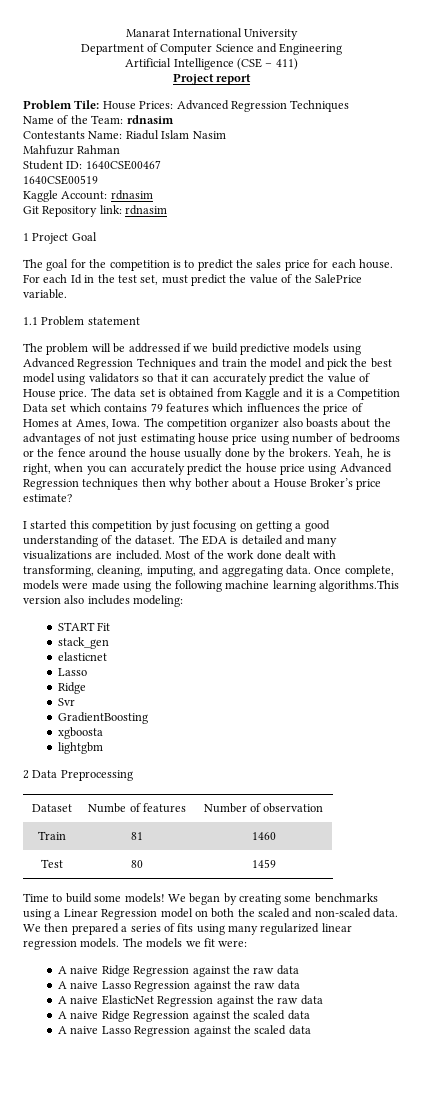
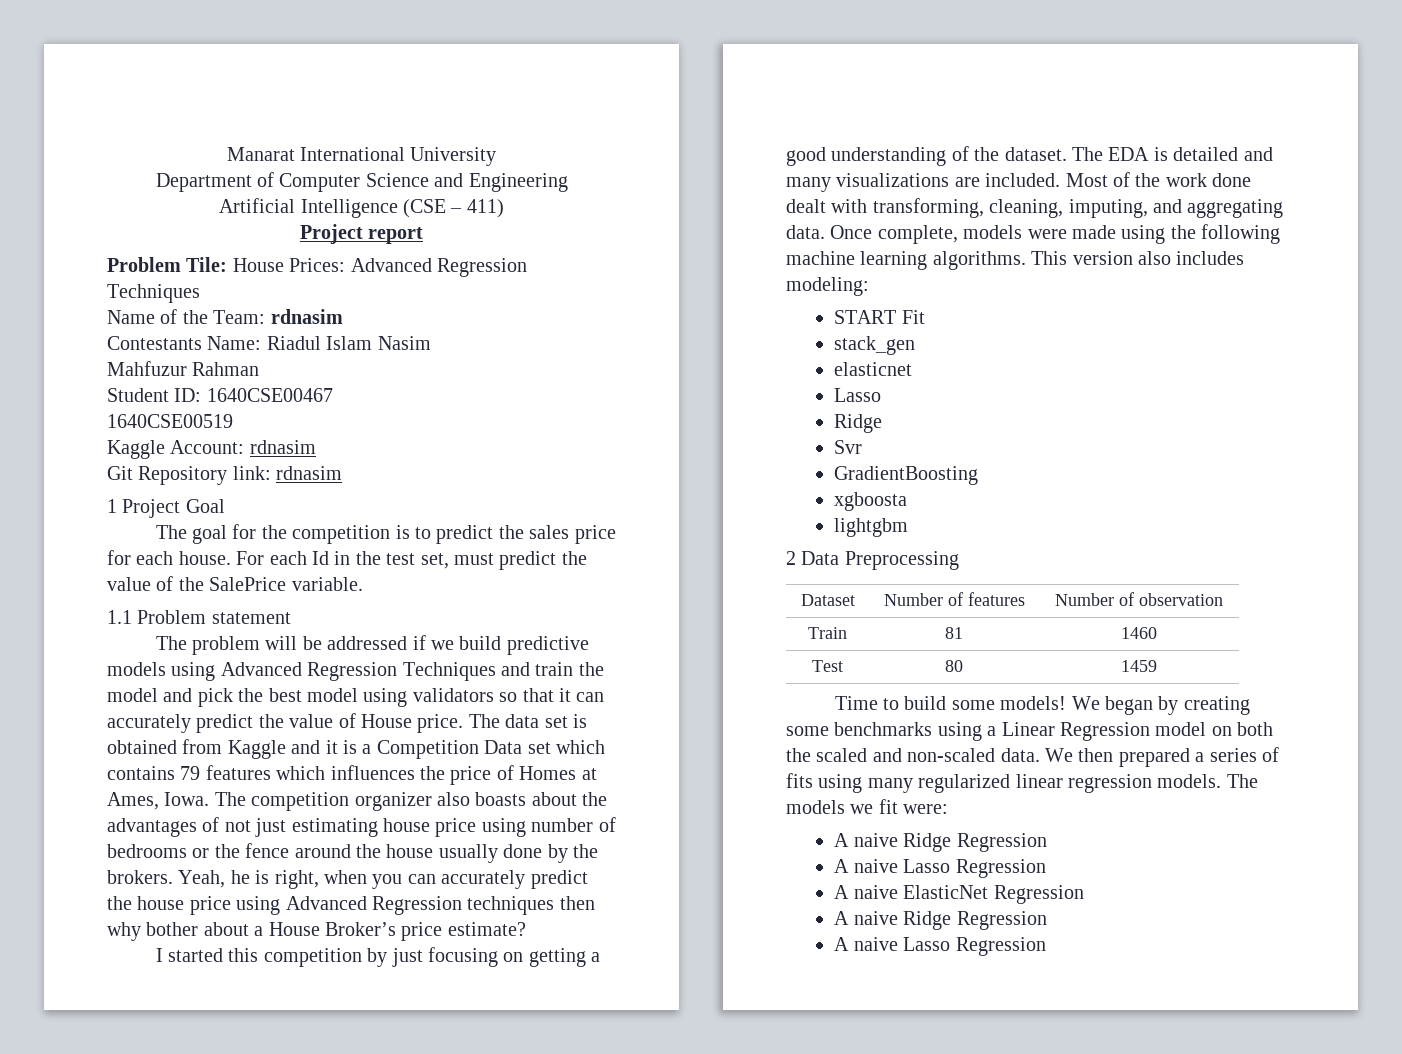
[319,580,399,592] algorithms.This -> [932,251,1068,270] algorithms. This
[88,803,127,813] Numbe -> [883,593,943,606] Number
[192,965,299,977] [58,980,300,992] against the raw data // A naive Lasso Regression against the raw data -> [834,859,1046,878] // A naive Lasso Regression
[216,995,323,1007] [58,1010,310,1022] [58,1025,311,1037] against the raw data // A naive Ridge Regression against the scaled data // A naive Lasso Regression against the scaled data -> [834,911,1047,930] [834,937,1046,956] // A naive Ridge Regression // A naive Lasso Regression

